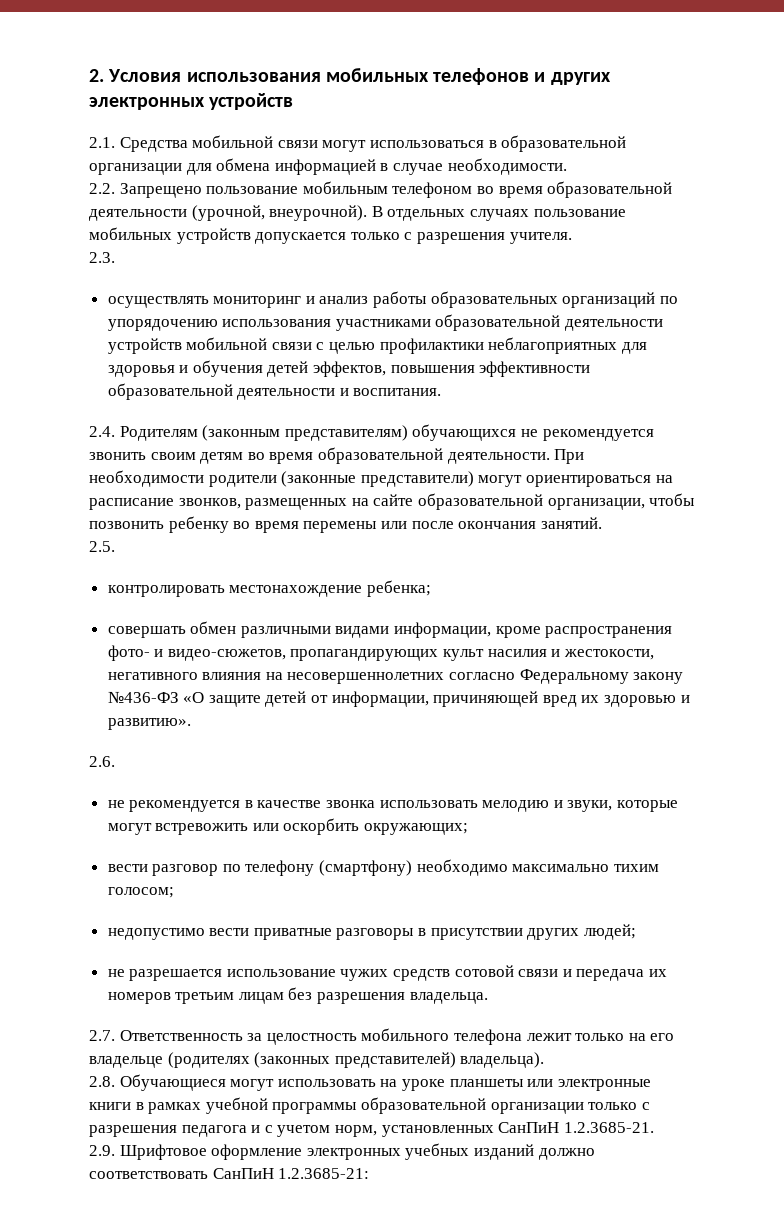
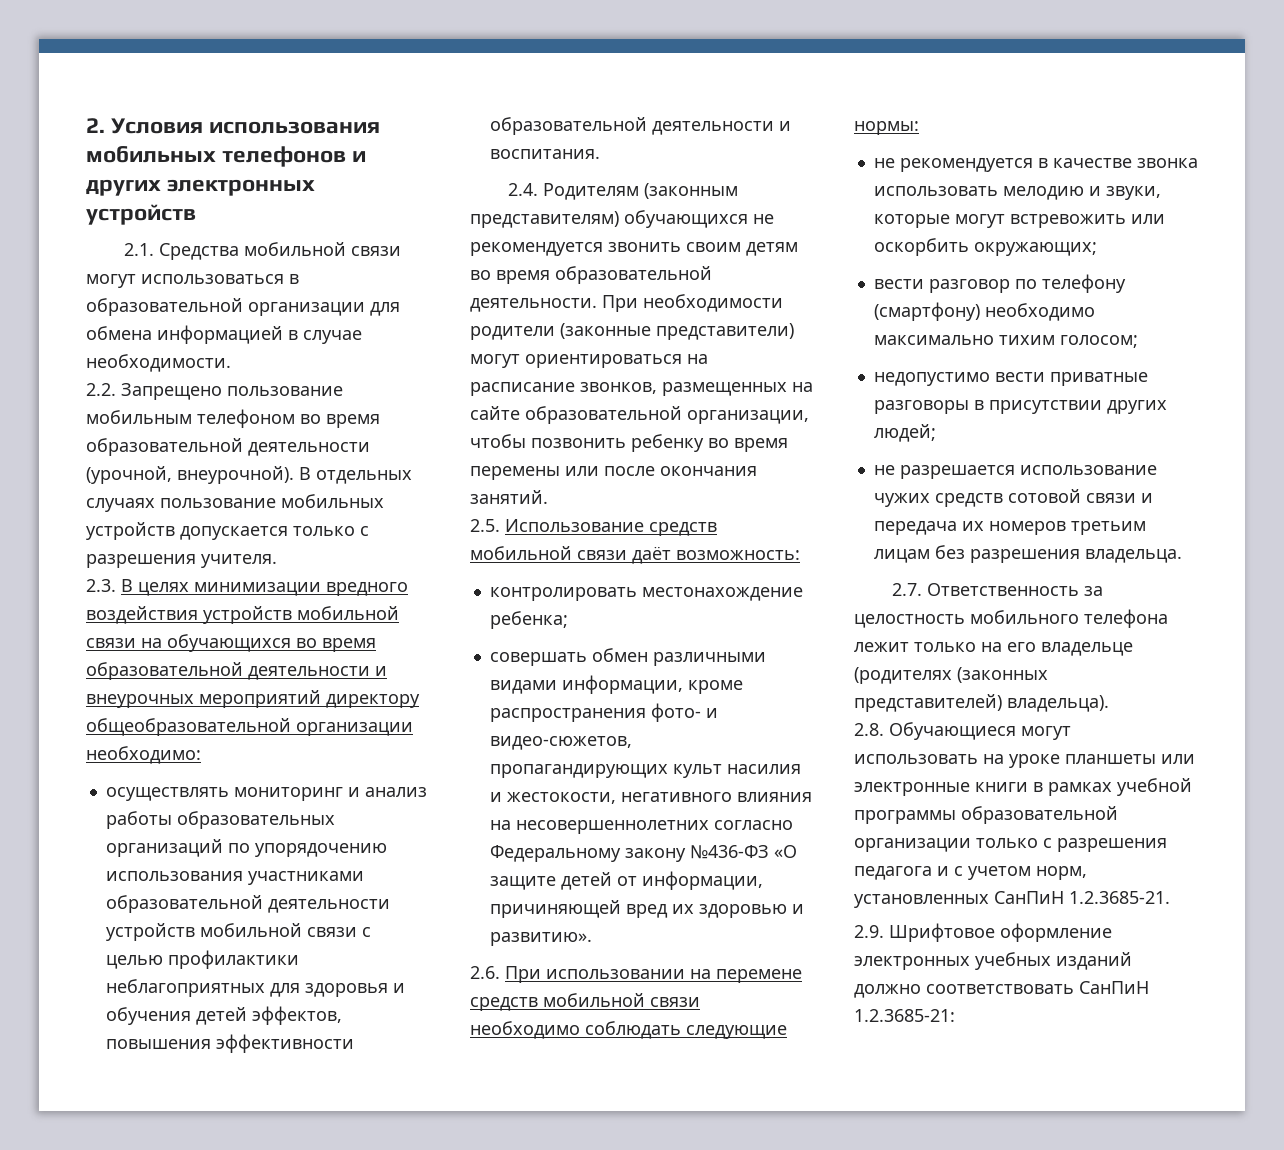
(115, 257) none -> [121,579,408,596] [86,606,399,624] [86,634,376,652] [86,662,387,680] [86,690,420,708] [86,718,413,736] [86,746,201,764] В целях минимизации вредного воздействия устройств мобильной связи на обучающихся во время образовательной деятельности и внеурочных мероприятий директору общеобразовательной организации необходимо:
(115, 546) none -> [505,519,717,536] [470,546,800,564] Использование средств мобильной связи даёт возможность:
(115, 761) none -> [505,966,802,983] [470,993,700,1011] [470,1021,787,1039] [854,121,919,135] При использовании на перемене средств мобильной связи необходимо соблюдать следующие нормы:

